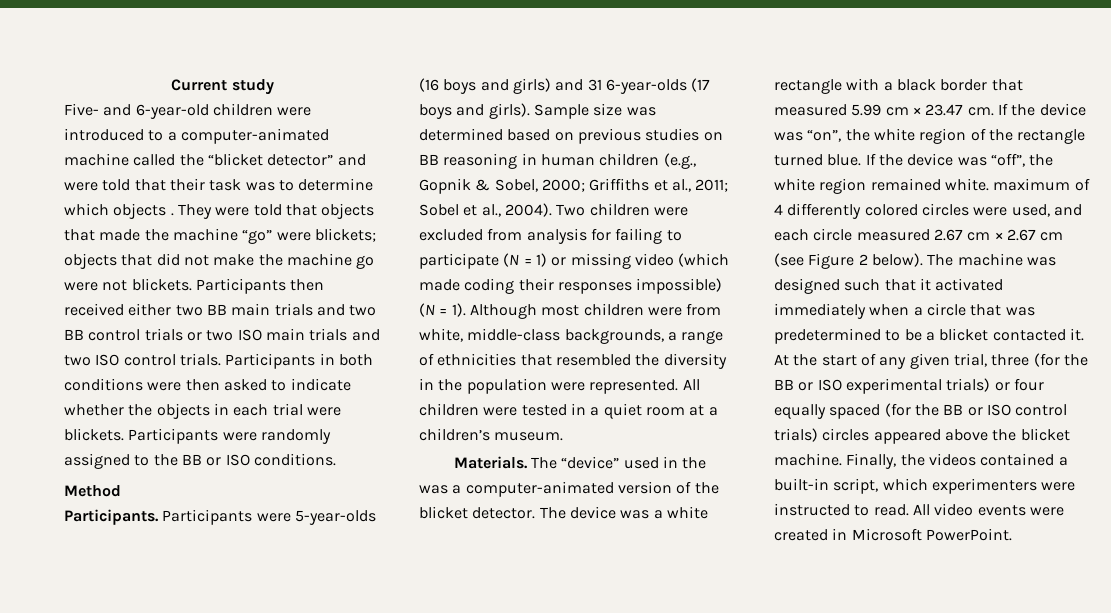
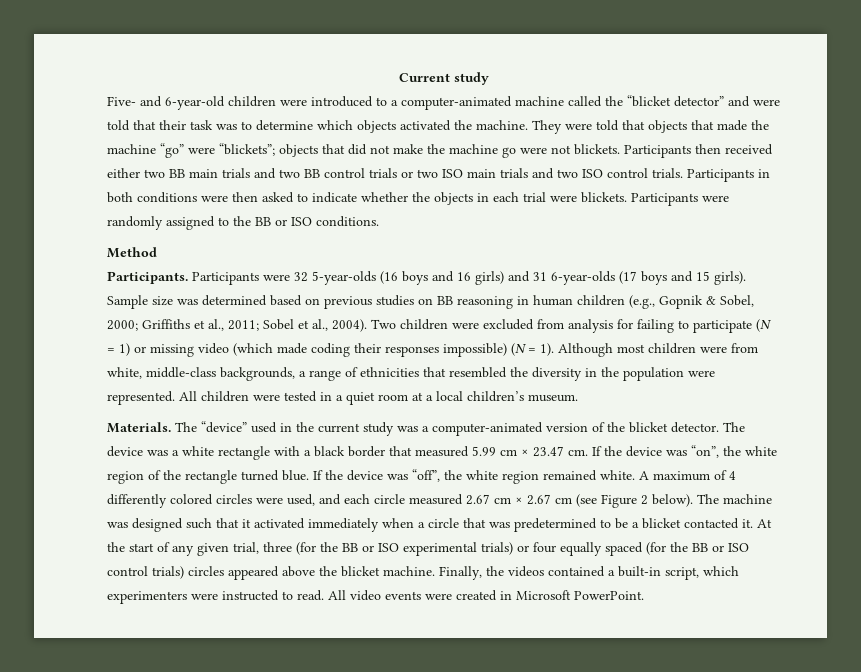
[170,213,174,216] . -> [400,120,528,131] activated the machine.
[314,228,376,242] blickets; -> [219,143,275,156] “blickets”;
(291, 517) none -> [294,272,308,282] 32
(509, 85) none -> [457,272,471,281] 16
(485, 110) none -> [696,271,710,281] 15
(718, 411) none -> [436,391,463,401] local
(707, 463) none -> [318,422,394,436] current study
(989, 184) none -> [639,471,649,480] A

